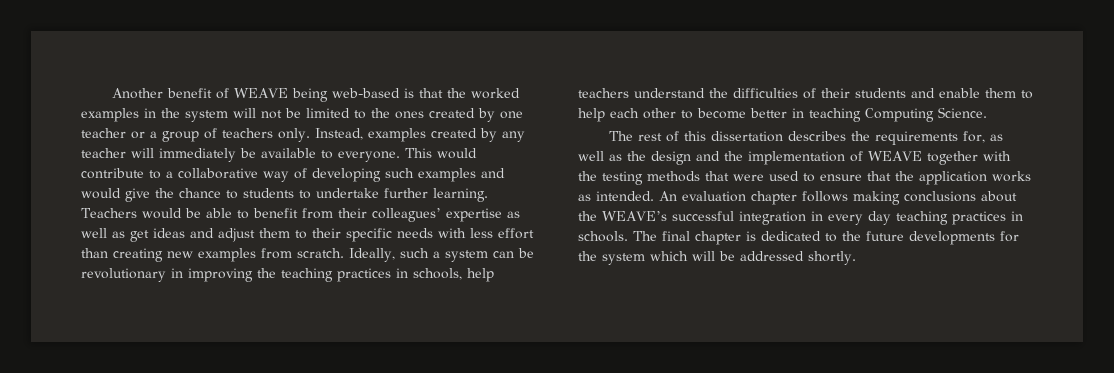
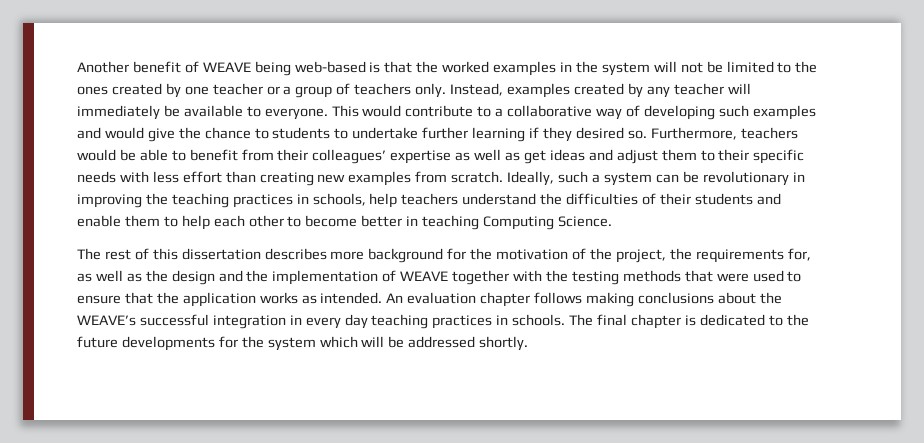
[433,188,488,202] [81,208,137,218] learning. Teachers -> [472,127,798,142] learning if they desired so. Furthermore, teachers
(847, 136) none -> [330,248,666,263] more background for the motivation of the project,

